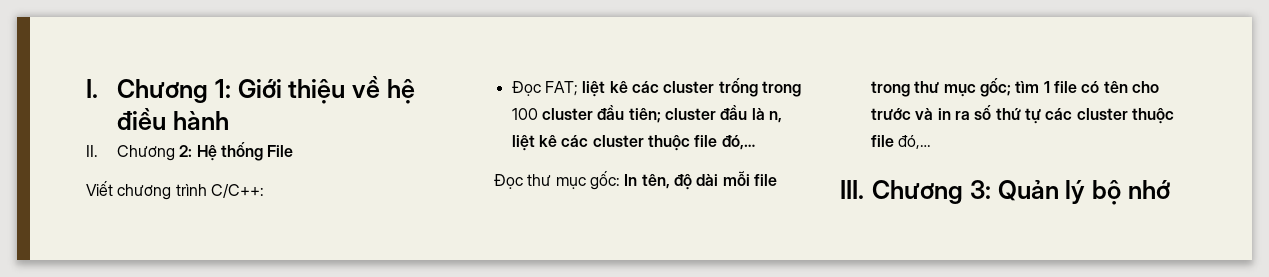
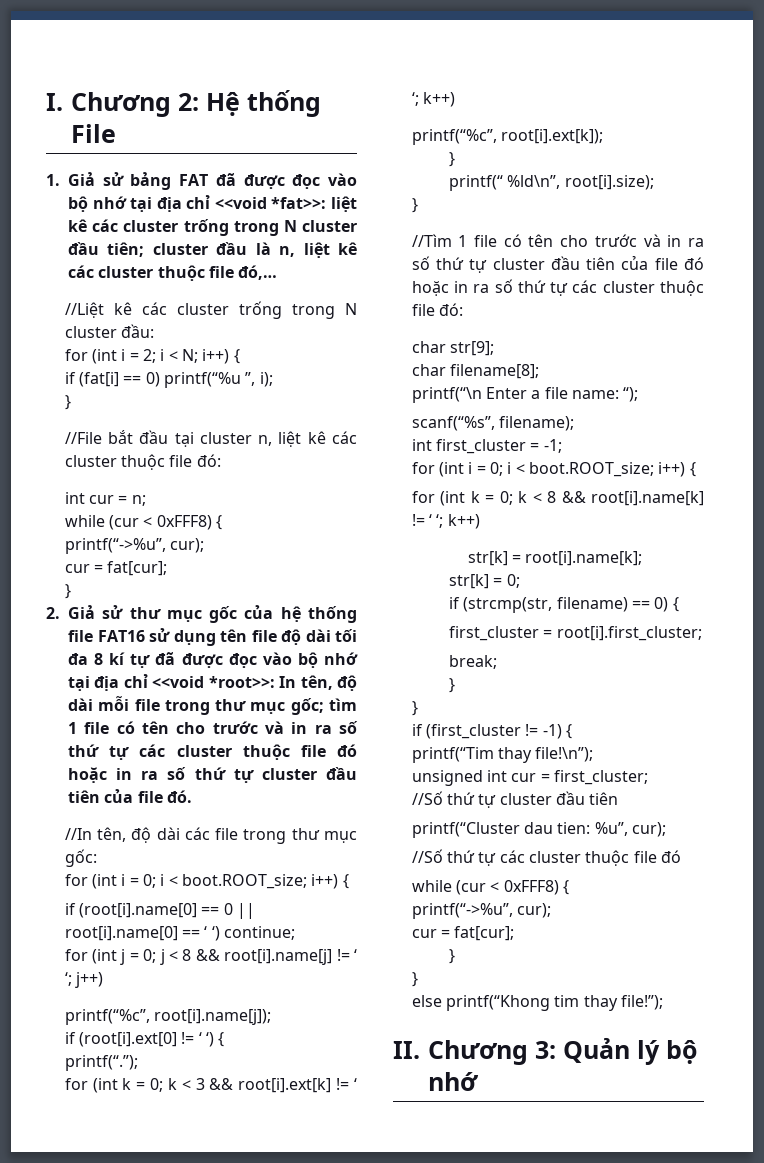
[214,76,415,104] [116,108,229,130] [86,145,175,161] 1: Giới thiệu về hệ điều hành // II. Chương -> (171, 104) none
[86,181,264,200] [511,81,578,96] Viết chương trình C/C++: // Đọc FAT; -> [46,172,358,190] [68,195,327,212] 1. Giả sử bảng FAT đã được đọc vào bộ nhớ tại địa chỉ <<void *fat>>:
[511,108,538,120] 100 -> [283,220,297,232] N
[493,171,620,190] Đọc thư mục gốc: -> [64,301,357,319] [64,324,154,338] [64,349,240,364] [64,372,273,388] [64,395,71,410] [64,430,357,447] [64,454,221,470] [64,492,146,506] [64,515,222,530] [64,538,204,554] [64,561,168,576] [64,584,71,599] [46,605,357,623] [68,628,357,646] [68,652,358,668] [68,674,275,691] //Liệt kê các cluster trống trong N cluster đầu: // for (int i = 2; i < N; i++) { // if (fat[i] == 0) printf(“%u ”, i); // } // //File bắt đầu tại cluster n, liệt kê các cluster thuộc file đó: // int cur = n; // while (cur < 0xFFF8) { // printf(“->%u”, cur); // cur = fat[cur]; // } // 2. Giả sử thư mục gốc của hệ thống file FAT16 sử dụng tên file độ dài tối đa 8 kí tự đã được đọc vào bộ nhớ tại địa chỉ <<void *root>>:
[898,135,932,149] [840,180,864,199] đó,… // III. -> [336,744,357,757] [68,767,357,783] [68,789,192,803] [64,827,357,844] [64,849,97,867] [64,874,349,889] [64,903,255,919] [64,926,295,941] [64,949,358,965] [64,972,103,988] [64,1009,271,1025] [64,1032,225,1047] [64,1055,138,1071] [64,1078,357,1093] [411,92,455,107] [411,129,603,145] [448,152,455,167] [448,175,654,191] [411,198,418,213] [411,234,704,247] [411,255,704,273] [411,279,704,296] [411,303,463,316] [411,341,494,356] [411,364,539,379] [411,387,639,403] [411,416,574,431] [411,439,562,454] [411,462,696,477] [411,491,704,506] [411,514,480,529] [467,551,643,566] [448,574,520,589] [448,597,679,613] [448,626,702,641] [448,655,497,669] [448,678,455,693] [411,701,418,716] [411,724,572,739] [411,747,594,763] [411,770,648,786] [411,791,619,808] [411,822,666,838] [411,849,681,866] [411,880,569,895] [411,903,551,919] [411,926,515,941] [448,949,455,964] [411,972,418,987] [411,995,663,1011] [393,1041,420,1059] đó hoặc in ra số thứ tự cluster đầu tiên của file đó. // //In tên, độ dài các file trong thư mục gốc: // for (int i = 0; i < boot.ROOT_size; i++) { // if (root[i].name[0] == 0 || root[i].name[0] == ‘ ‘) continue; // for (int j = 0; j < 8 && root[i].name[j] != ‘ ‘; j++) // printf(“%c”, root[i].name[j]); // if (root[i].ext[0] != ‘ ‘) { // printf(“.”); // for (int k = 0; k < 3 && root[i].ext[k] != ‘ ‘; k++) // printf(“%c”, root[i].ext[k]); // } // printf(“ %ld\n”, root[i].size); // } // //Tìm 1 file có tên cho trước và in ra số thứ tự cluster đầu tiên của file đó hoặc in ra số thứ tự các cluster thuộc file đó: // char str[9]; // char filename[8]; // printf(“\n Enter a file name: “); // scanf(“%s”, filename); // int first_cluster = -1; // for (int i = 0; i < boot.ROOT_size; i++) { // for (int k = 0; k < 8 && root[i].name[k] != ‘ ‘; k++) // str[k] = root[i].name[k]; // str[k] = 0; // if (strcmp(str, filename) == 0) { // first_cluster = root[i].first_cluster; // break; // } // } // if (first_cluster != -1) { // printf(“Tim thay file!\n”); // unsigned int cur = first_cluster; // //Số thứ tự cluster đầu tiên // printf(“Cluster dau tien: %u”, cur); // //Số thứ tự các cluster thuộc file đó // while (cur < 0xFFF8) { // printf(“->%u”, cur); // cur = fat[cur]; // } // } // else printf(“Khong tim thay file!”); // II.

